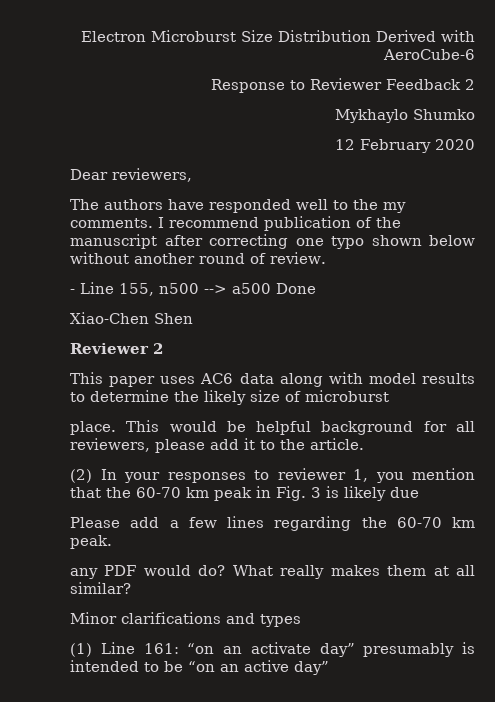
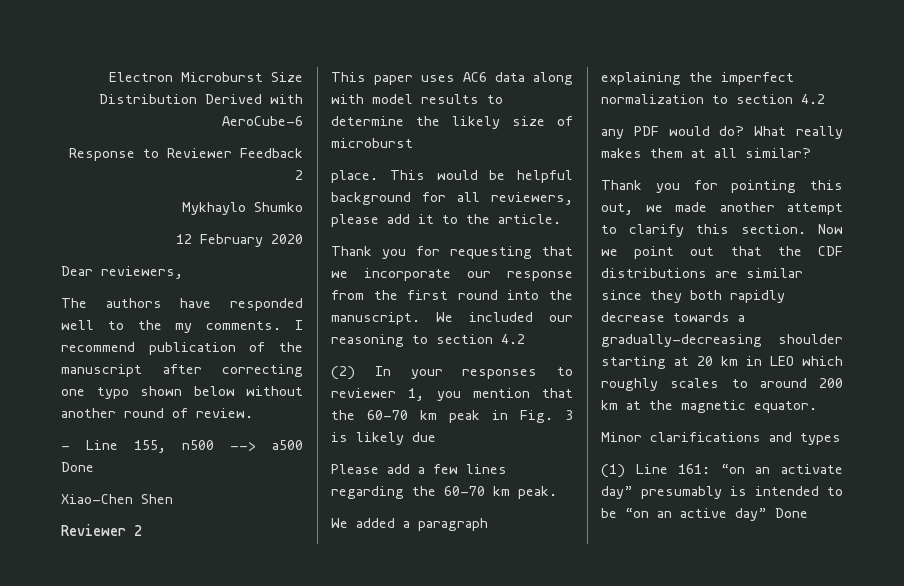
(364, 444) none -> [331,246,573,259] [331,268,573,281] [331,290,573,300] [331,312,573,325] [331,334,525,347] // Thank you for requesting that we incorporate our response from the first round into the manuscript. We included our reasoning to section 4.2
(112, 542) none -> [331,518,488,531] [601,72,794,85] [601,94,825,104] // We added a paragraph explaining the imperfect normalization to section 4.2
(131, 588) none -> [601,180,843,193] [601,202,843,215] [601,224,843,237] [601,246,843,259] [601,268,803,278] [601,290,785,303] [601,312,745,322] [601,334,843,347] [601,356,843,369] [601,378,843,391] [601,400,817,413] // Thank you for pointing this out, we made another attempt to clarify this section. Now we point out that the CDF distributions are similar since they both rapidly decrease towards a gradually-decreasing shoulder starting at 20 km in LEO which roughly scales to around 200 km at the magnetic equator.
(329, 668) none -> [775,508,808,518] Done

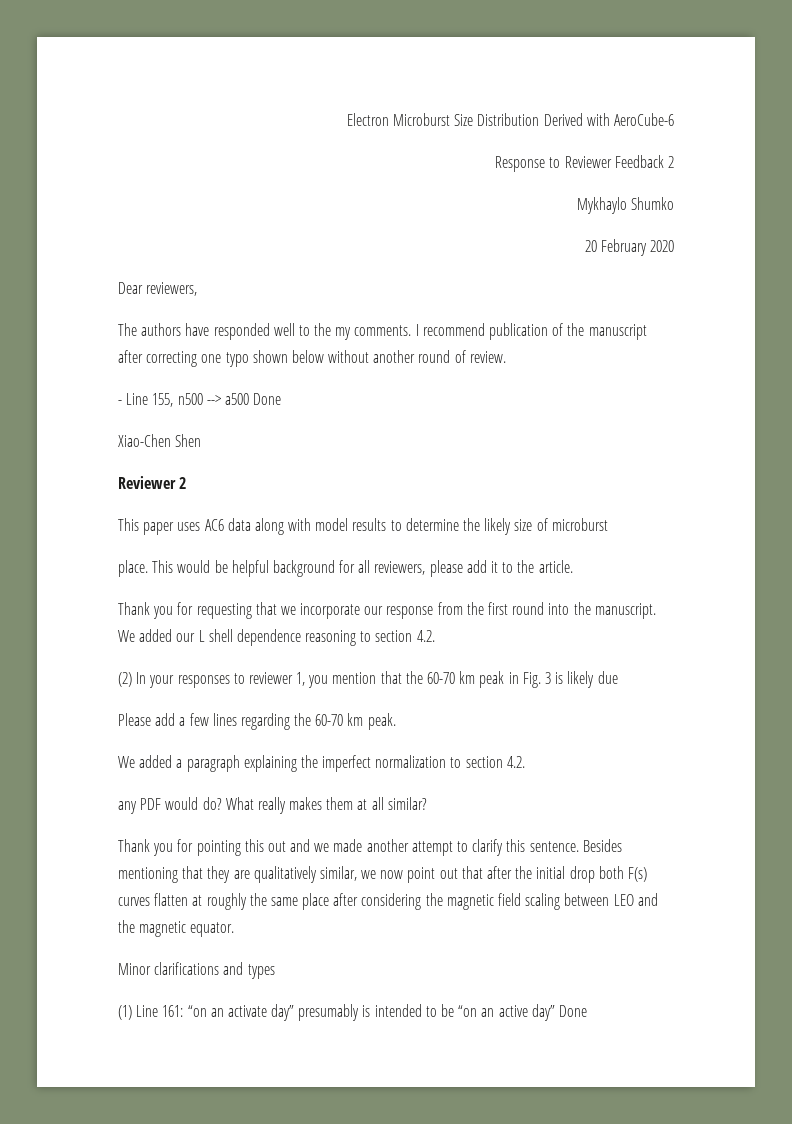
[176,234,192,244] 12 -> [584,240,597,252] 20
[469,312,573,322] included our -> [139,629,301,646] added our L shell dependence
[501,334,525,344] 4.2 -> [416,630,435,642] 4.2.
[801,94,825,104] 4.2 -> [506,756,525,768] 4.2.
[601,203,633,215] out, -> [267,839,311,852] out and
[741,224,843,234] [601,246,843,259] [601,268,803,278] [601,290,785,303] [601,312,745,322] [601,334,843,347] [601,356,843,369] [601,378,843,391] [601,400,641,410] section. Now we point out that the CDF distributions are similar since they both rapidly decrease towards a gradually-decreasing shoulder starting at 20 km in LEO which roughly scales to around 200 km at -> [529,839,622,852] [118,866,647,883] [118,893,658,910] sentence. Besides mentioning that they are qualitatively similar, we now point out that after the initial drop both F(s) curves flatten at roughly the same place after considering the magnetic field scaling between LEO and

